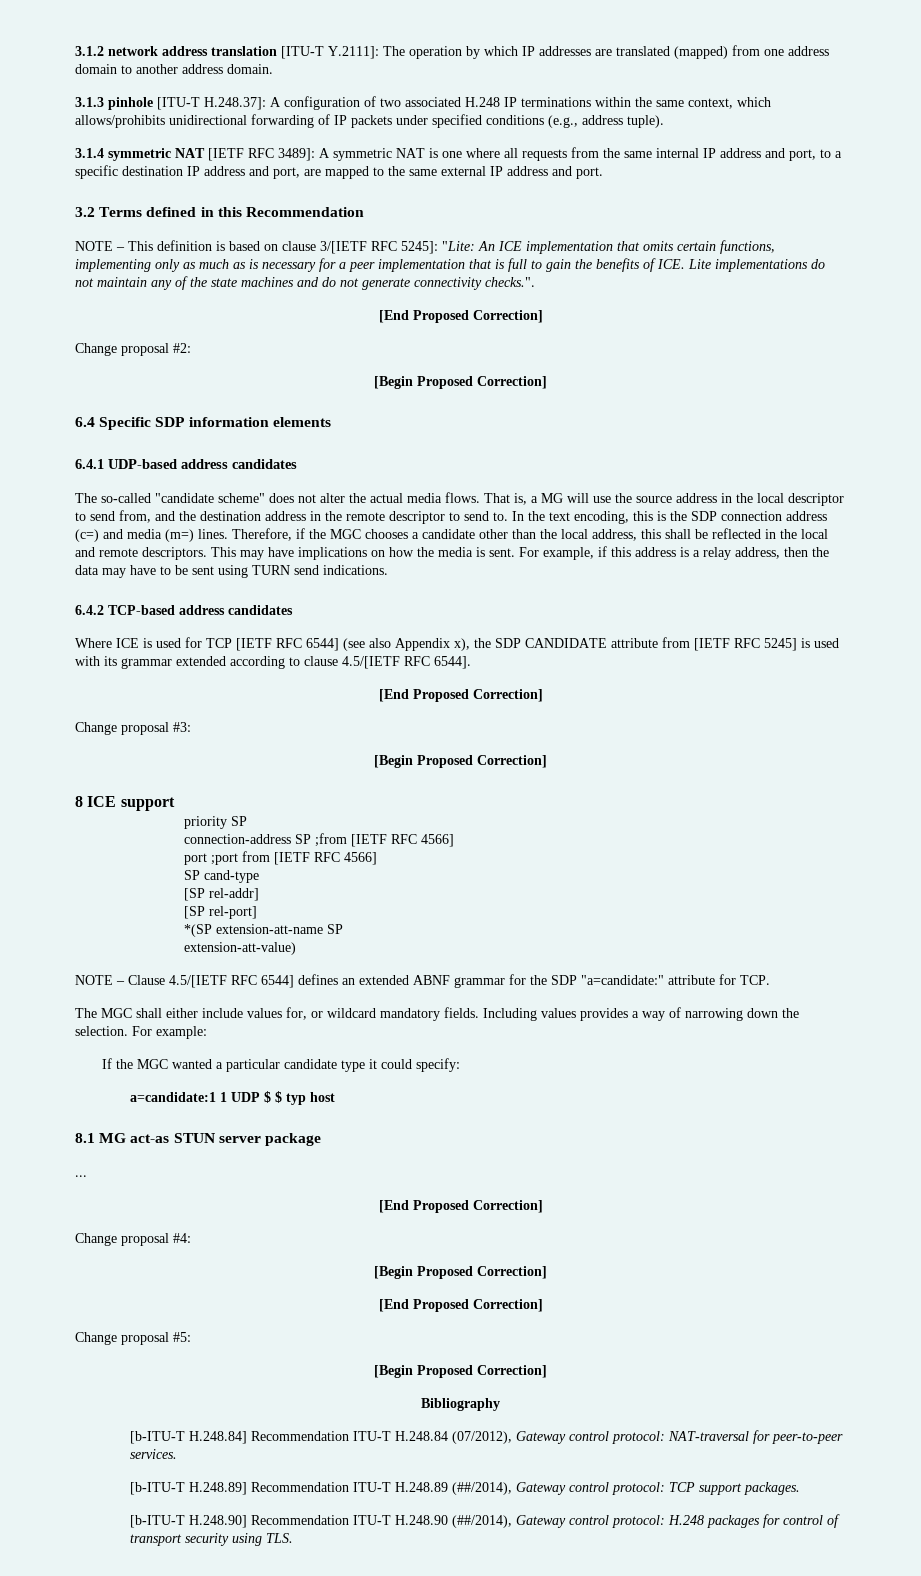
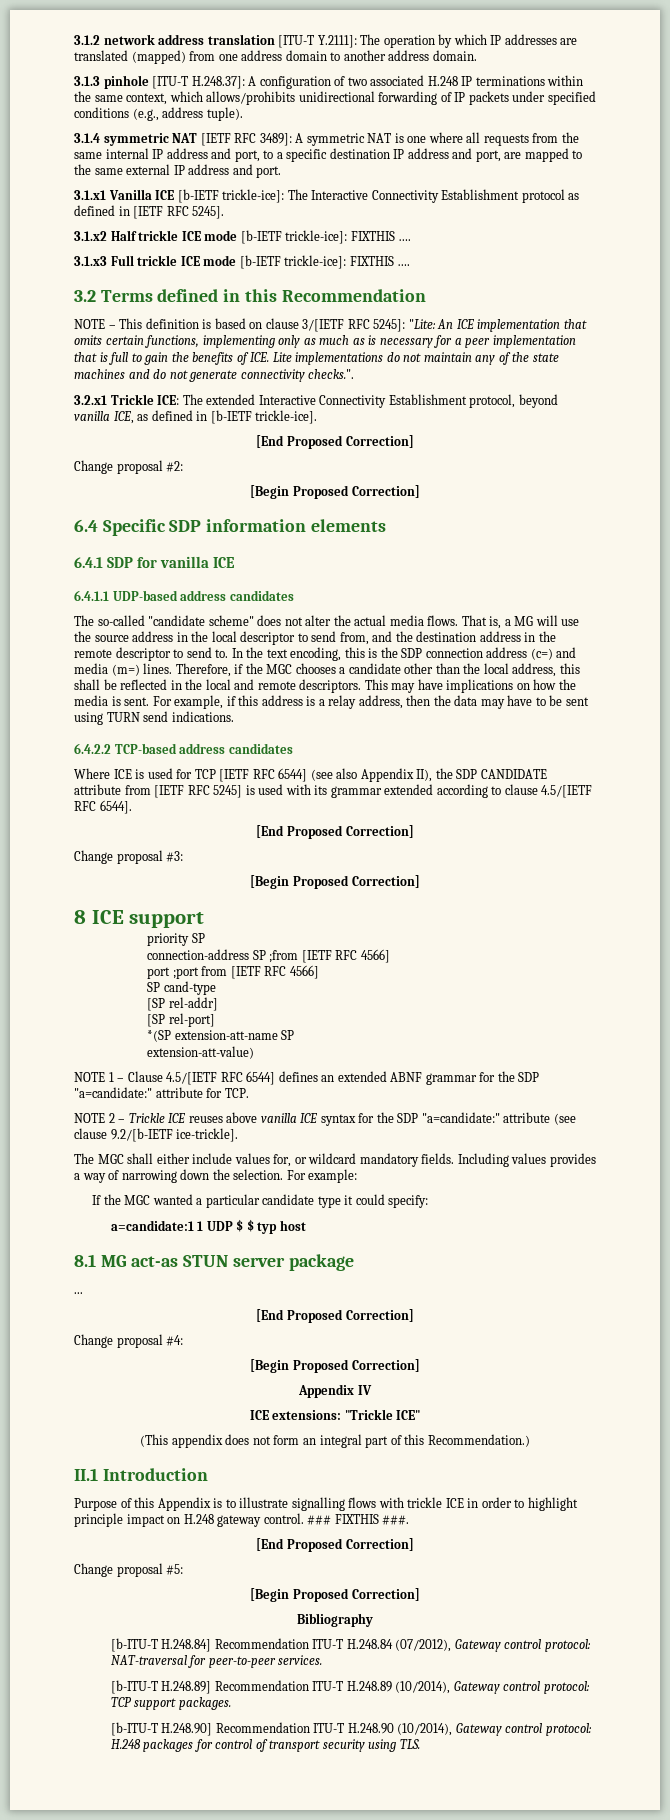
(603, 173) none -> [74,189,580,203] [74,205,225,219] [74,230,412,244] [74,255,411,269] // 3.1.x1 Vanilla ICE [b-IETF trickle-ice]: The Interactive Connectivity Establishment protocol as defined in [IETF RFC 5245]. // 3.1.x2 Half trickle ICE mode [b-IETF trickle-ice]: FIXTHIS …. // 3.1.x3 Full trickle ICE mode [b-IETF trickle-ice]: FIXTHIS ….
(535, 282) none -> [74,394,558,408] [74,410,318,424] // 3.2.x1 Trickle ICE: The extended Interactive Connectivity Establishment protocol, beyond vanilla ICE, as defined in [b-IETF trickle-ice].
(104, 464) none -> [107,556,236,568] [74,590,109,601] SDP for vanilla ICE // 6.4.1.1
[75,605,104,615] 6.4.2 -> [74,743,111,754] 6.4.2.2
[454,638,470,651] x), -> [416,769,433,782] II),
(113, 980) none -> [108,1072,114,1082] 1
(770, 980) none -> [74,1112,576,1126] [74,1128,239,1142] // NOTE 2 – Trickle ICE reuses above vanilla ICE syntax for the SDP "a=candidate:" attribute (see clause 9.2/[b-IETF ice-trickle].
(547, 1272) none -> [298,1384,372,1398] [249,1409,421,1420] [140,1434,530,1448] [74,1468,208,1481] [74,1497,578,1511] [74,1513,410,1527] // Appendix IV // ICE extensions: "Trickle ICE" // (This appendix does not form an integral part of this Recommendation.) // II.1 Introduction // Purpose of this Appendix is to illustrate signalling flows with trickle ICE in order to highlight principle impact on H.248 gateway control. ### FIXTHIS ###.
[451,1482,512,1495] (##/2014), -> [395,1681,451,1694] (10/2014),
[451,1515,512,1528] (##/2014), -> [397,1723,453,1736] (10/2014),

